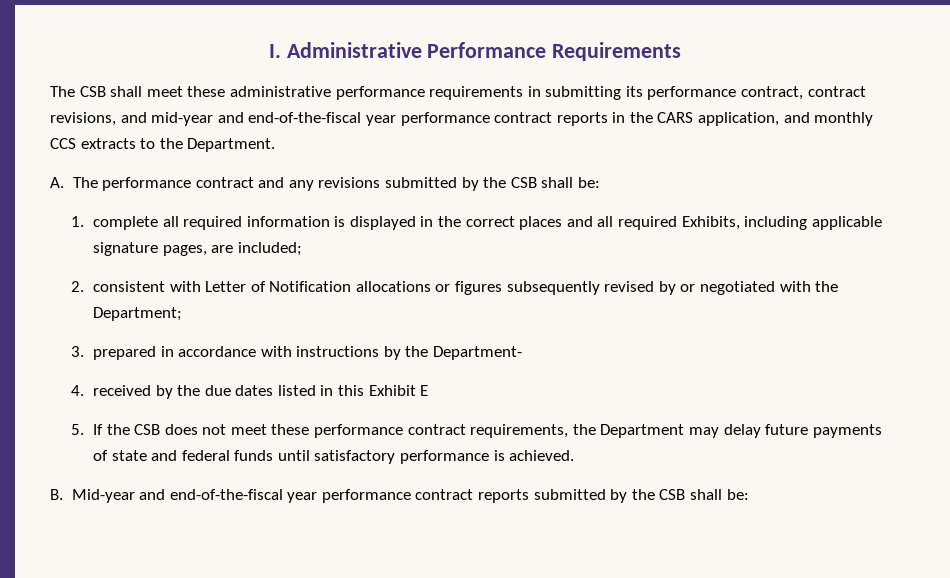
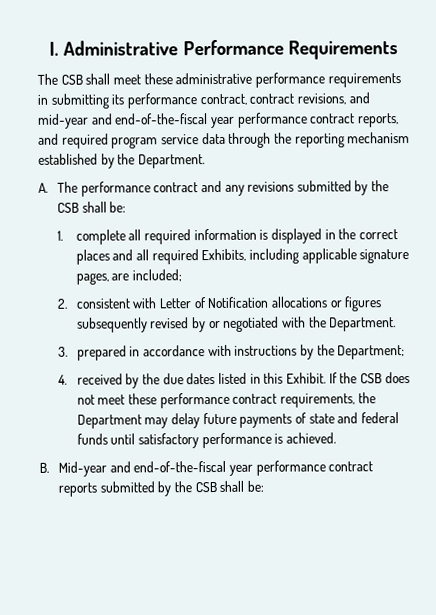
[556,112,874,126] [50,138,156,149] reports in the CARS application, and monthly CCS extracts to -> [357,113,399,128] [38,132,411,149] [38,153,115,169] reports, and required program service data through the reporting mechanism established by
[92,307,182,321] Department; -> [329,317,397,332] Department.
[433,346,523,360] Department- -> [337,345,406,360] Department;
[368,385,429,396] [71,424,85,435] Exhibit E // 5. -> [285,372,326,384] Exhibit.

